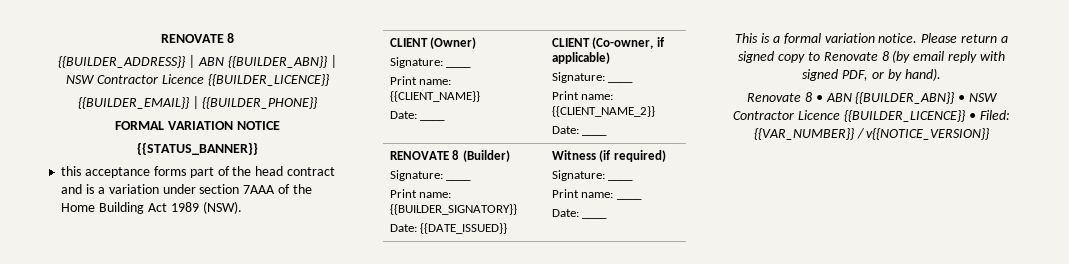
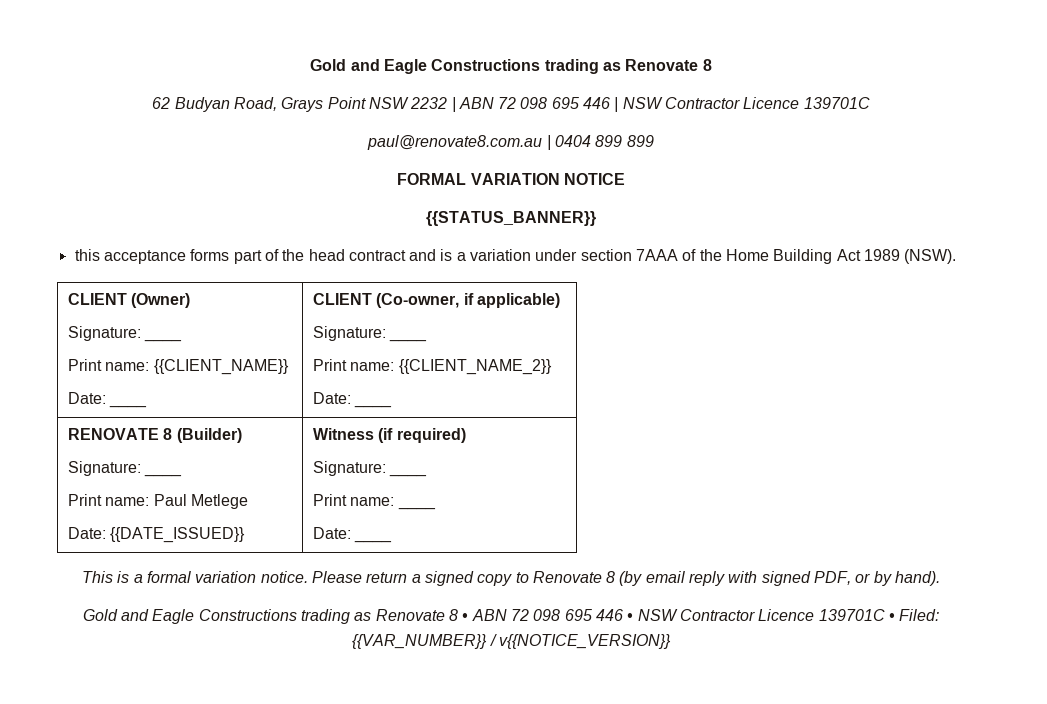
[160,33,235,43] [58,55,337,68] [66,74,329,86] [77,96,318,109] RENOVATE 8 // {{BUILDER_ADDRESS}} | ABN {{BUILDER_ABN}} | NSW Contractor Licence {{BUILDER_LICENCE}} // {{BUILDER_EMAIL}} | {{BUILDER_PHONE}} -> [310,59,712,74] [152,97,870,112] [367,135,654,150] Gold and Eagle Constructions trading as Renovate 8 // 62 Budyan Road, Grays Point NSW 2232 | ABN 72 098 695 446 | NSW Contractor Licence 139701C // paul@renovate8.com.au | 0404 899 899
[389,204,517,215] {{BUILDER_SIGNATORY}} -> [153,494,249,509] Paul Metlege
[747,92,955,104] Renovate 8 • ABN {{BUILDER_ABN}} -> [82,609,623,624] Gold and Eagle Constructions trading as Renovate 8 • ABN 72 098 695 446
[844,110,965,122] {{BUILDER_LICENCE}} -> [818,609,885,621] 139701C

